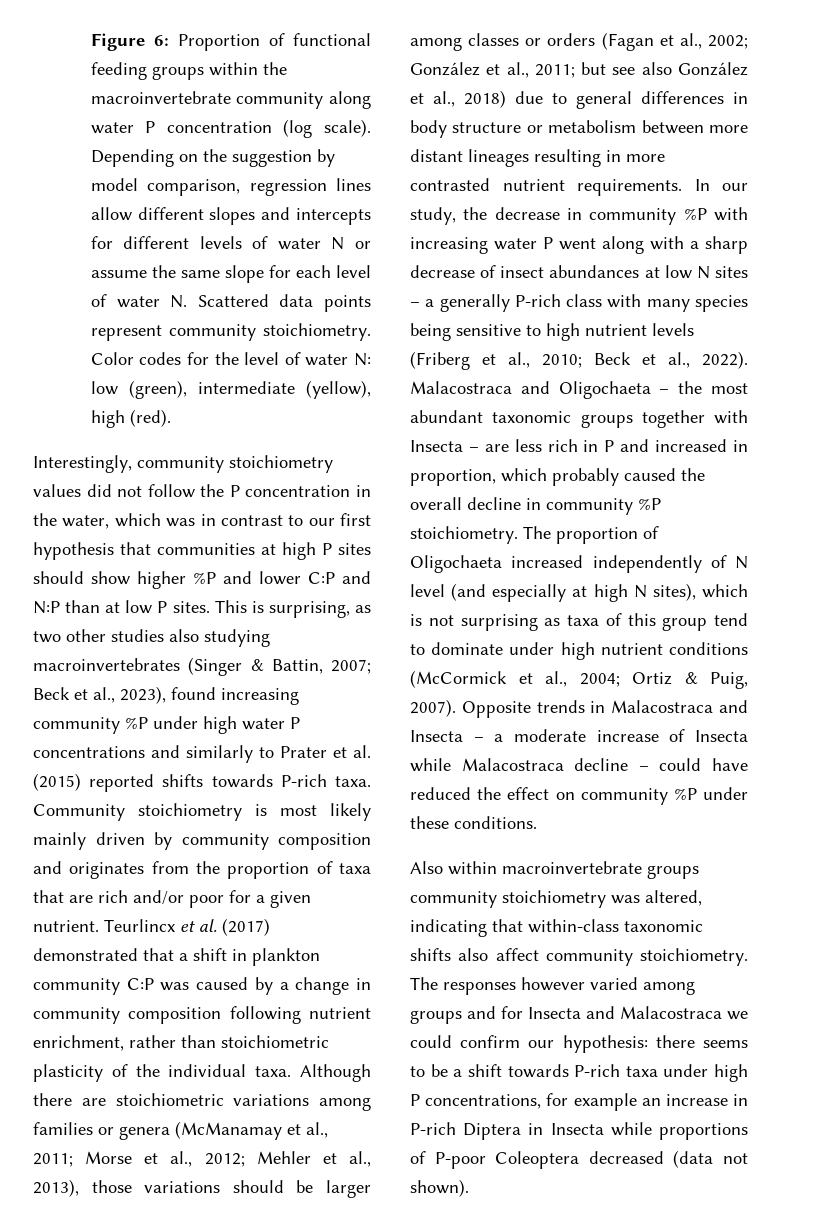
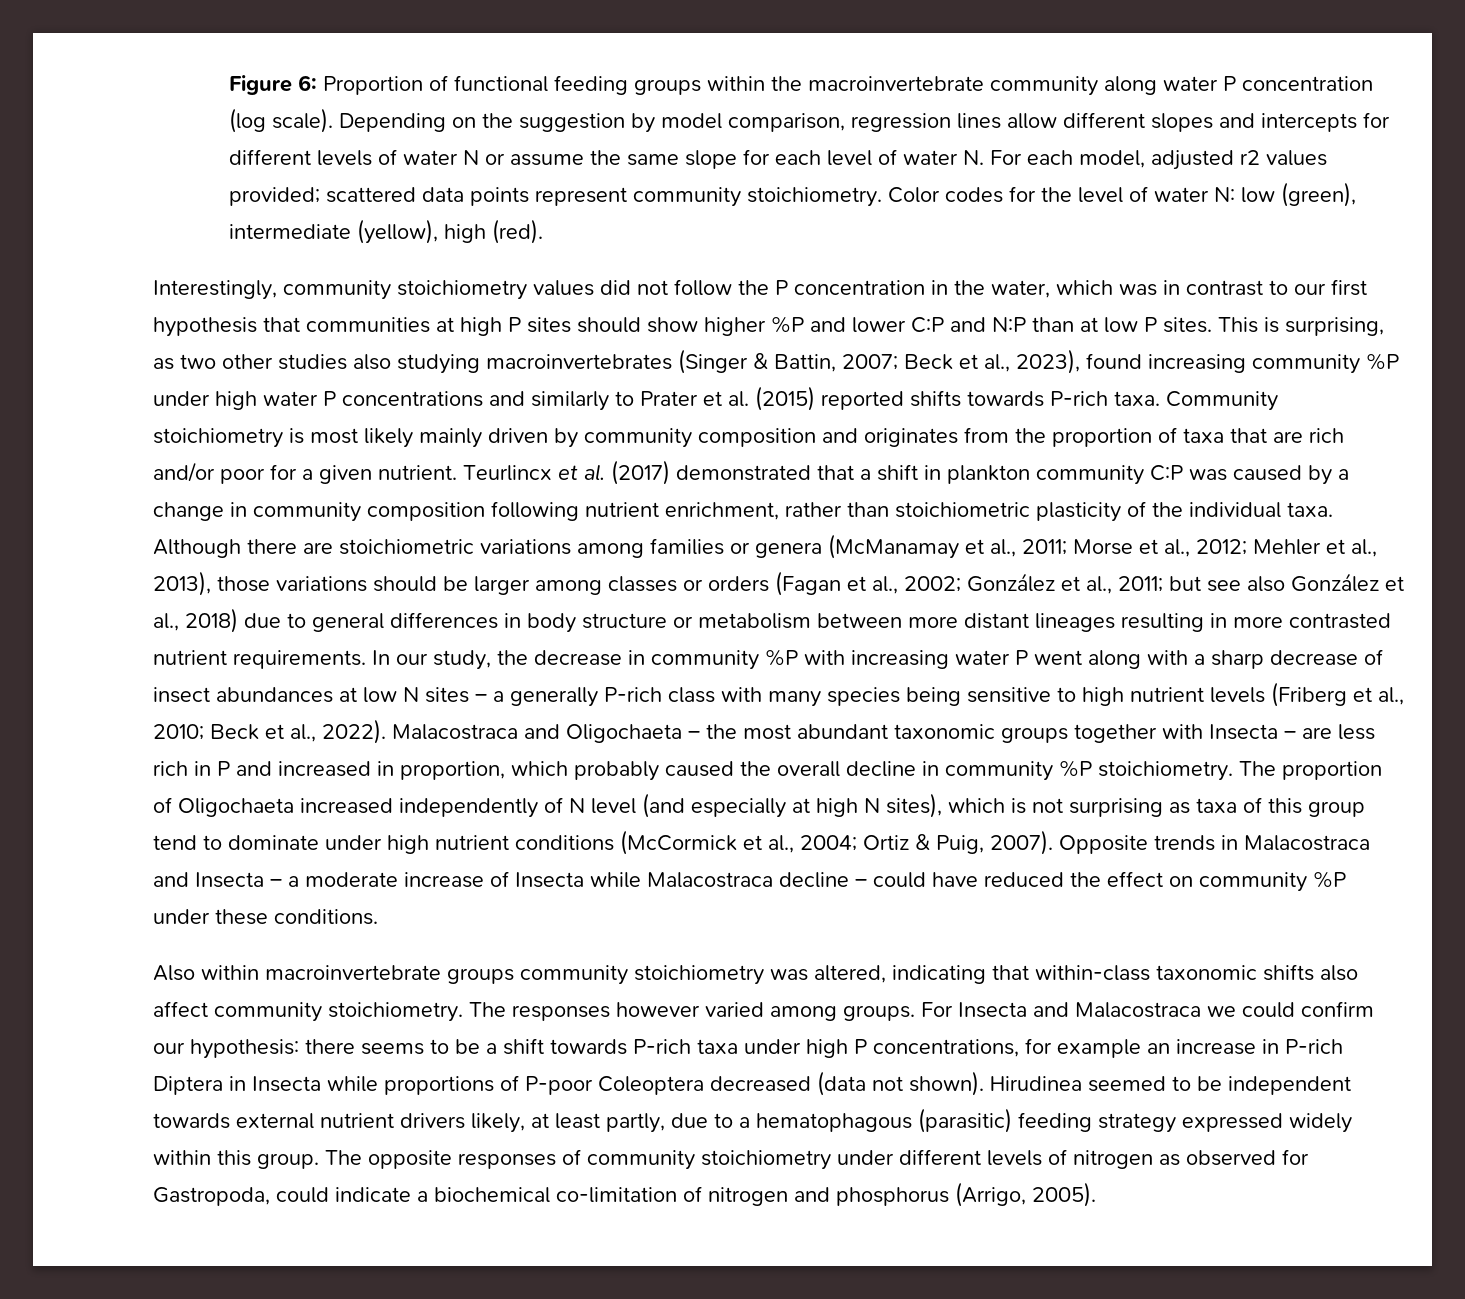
[197,294,269,307] Scattered -> [989,150,1327,170] [228,187,416,206] For each model, adjusted r2 values provided; scattered
[410,1006,523,1024] groups and for -> [843,1002,953,1021] groups. For
(469, 1188) none -> [990,1076,1351,1095] [153,1108,1352,1133] [153,1149,1309,1170] [153,1182,1096,1207] Hirudinea seemed to be independent towards external nutrient drivers likely, at least partly, due to a hematophagous (parasitic) feeding strategy expressed widely within this group. The opposite responses of community stoichiometry under different levels of nitrogen as observed for Gastropoda, could indicate a biochemical co-limitation of nitrogen and phosphorus (Arrigo, 2005).

